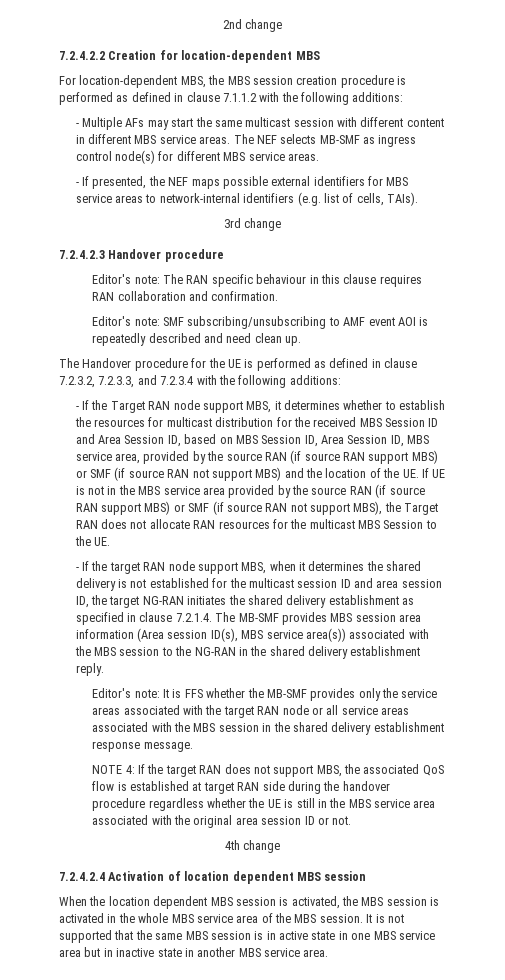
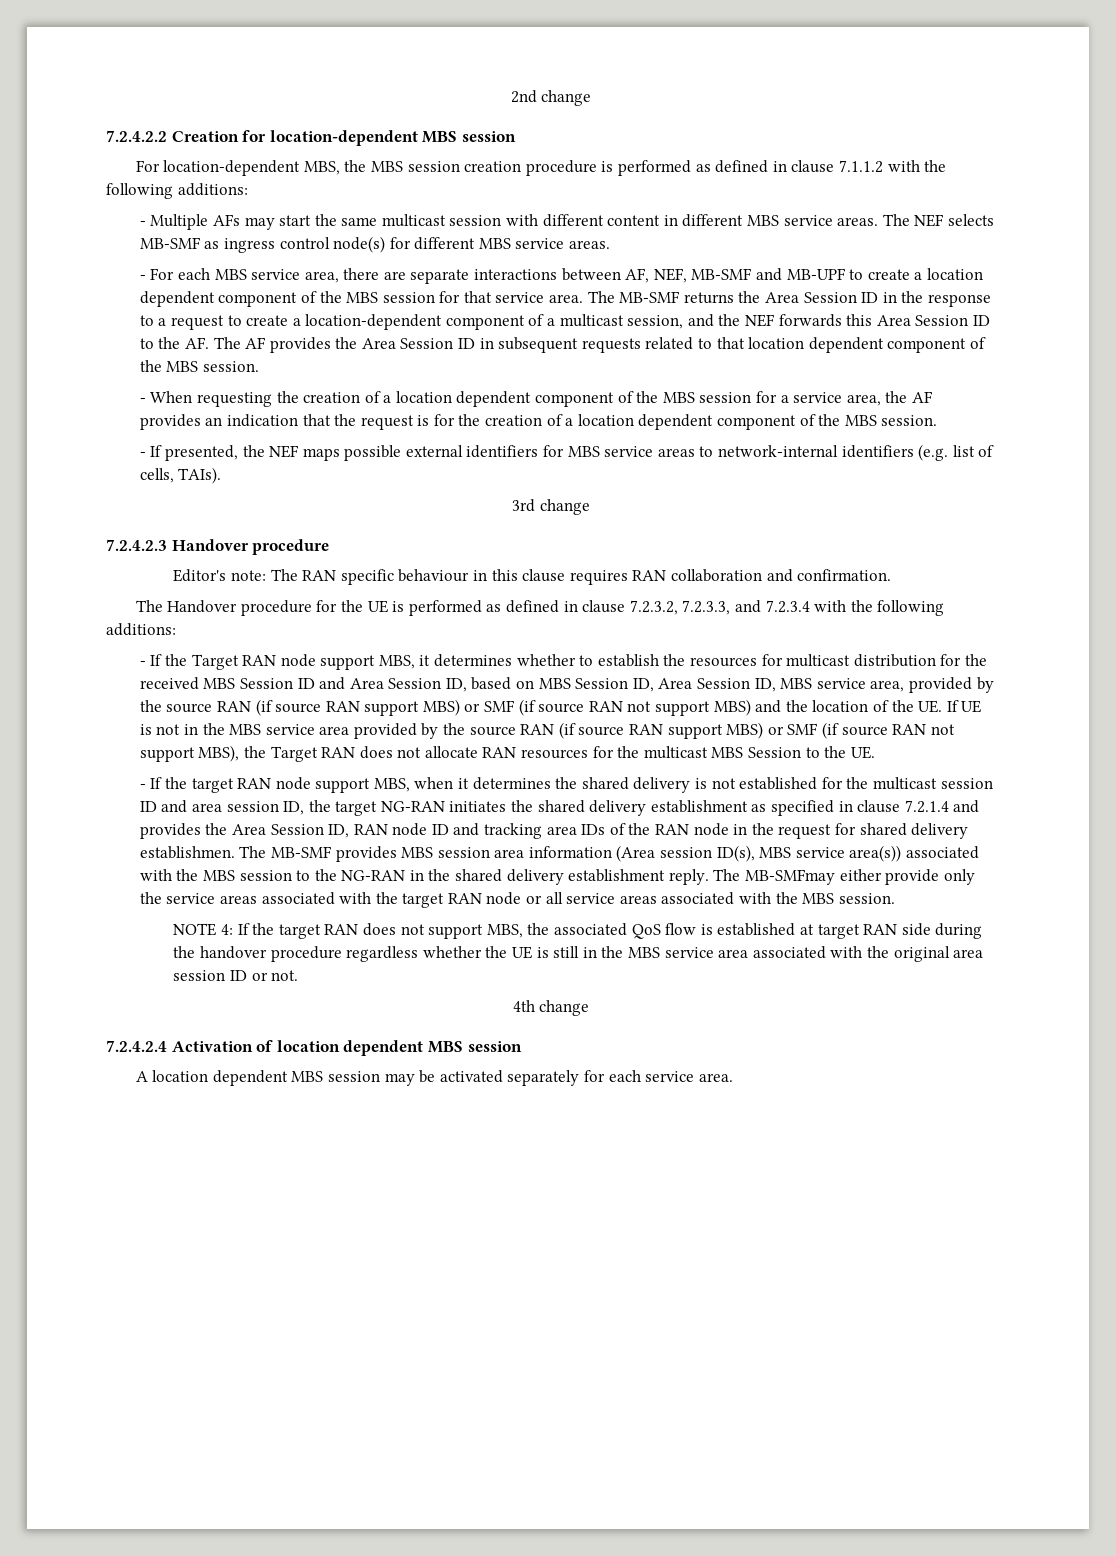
(320, 55) none -> [461,131,516,142] session
(319, 157) none -> [139,268,983,284] [139,291,991,307] [139,314,990,330] [139,337,986,353] [139,360,259,372] [139,391,933,407] [139,414,938,430] // - For each MBS service area, there are separate interactions between AF, NEF, MB-SMF and MB-UPF to create a location dependent component of the MBS session for that service area. The MB-SMF returns the Area Session ID in the response to a request to create a location-dependent component of a multicast session, and the NEF forwards this Area Session ID to the AF. The AF provides the Area Session ID in subsequent requests related to that location dependent component of the MBS session. // - When requesting the creation of a location dependent component of the MBS session for a service area, the AF provides an indication that the request is for the creation of a location dependent component of the MBS session.
[92,316,429,329] [92,333,302,346] // Editor's note: SMF subscribing/unsubscribing to AMF event AOI is repeatedly described and need clean up. -> (892, 575) none
[175,613,212,622] 7.2.1.4. -> [904,800,980,813] [139,823,969,839] [139,846,235,859] 7.2.1.4 and provides the Area Session ID, RAN node ID and tracking area IDs of the RAN node in the request for shared delivery establishmen.
[92,688,356,701] // Editor's note: It is FFS whether the MB-SMF provides -> [713,869,940,885] The MB-SMFmay either provide
[218,722,444,735] [92,741,193,752] session in the shared delivery establishment response message. -> [838,893,895,904] session.
[59,896,440,909] [59,913,404,923] [59,930,435,943] [59,947,261,957] When the location dependent MBS session is activated, the MBS session is activated in the whole MBS service area of the MBS session. It is not supported that the same MBS session is in active state in one MBS service area but in inactive state in another MBS -> [135,1070,641,1086] A location dependent MBS session may be activated separately for each

